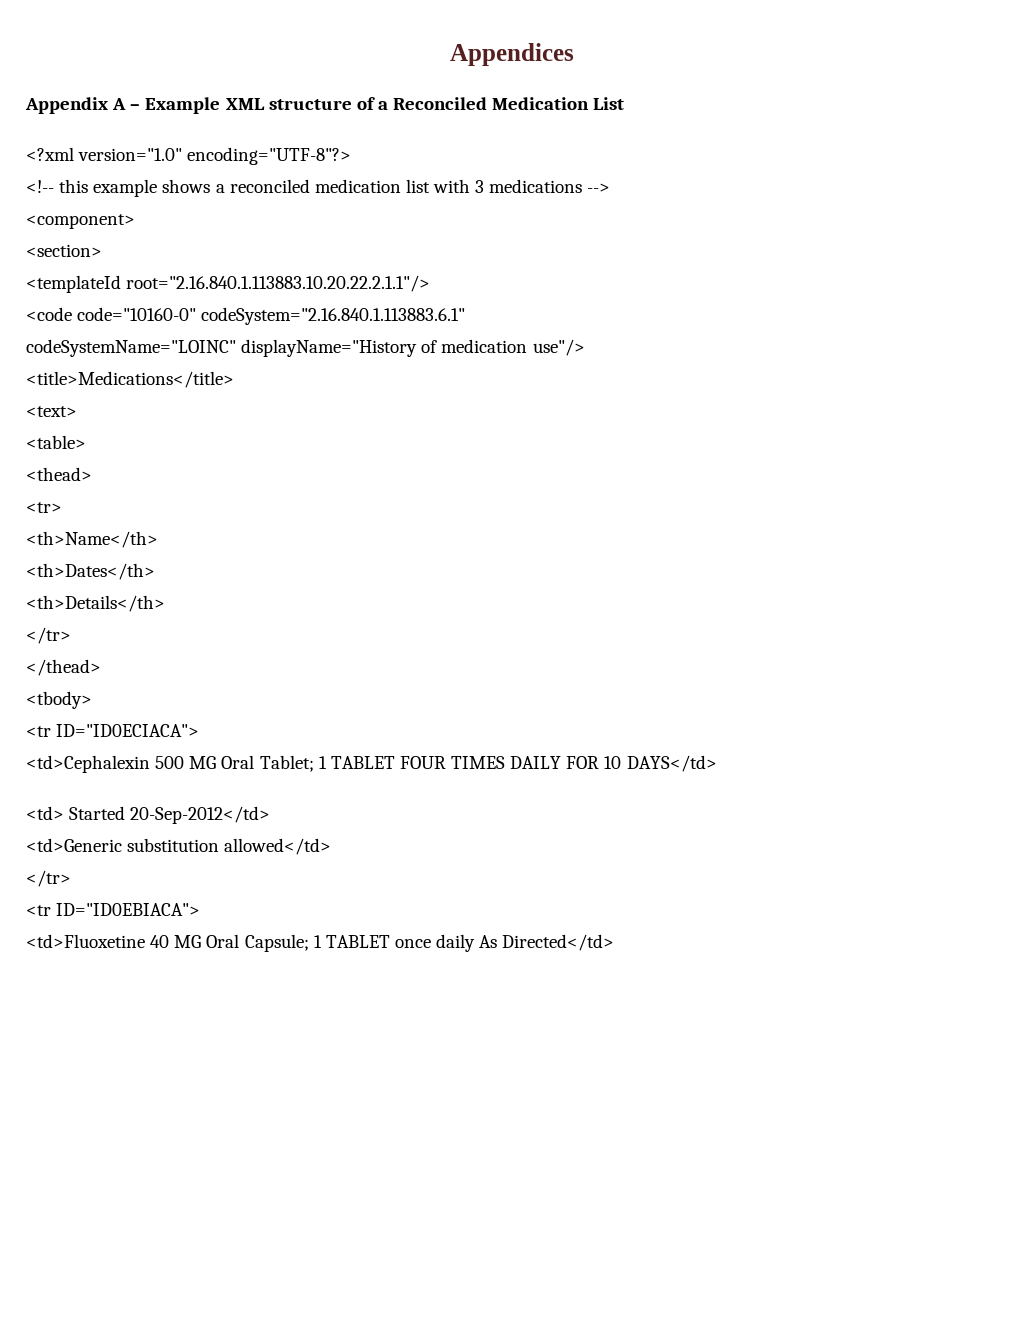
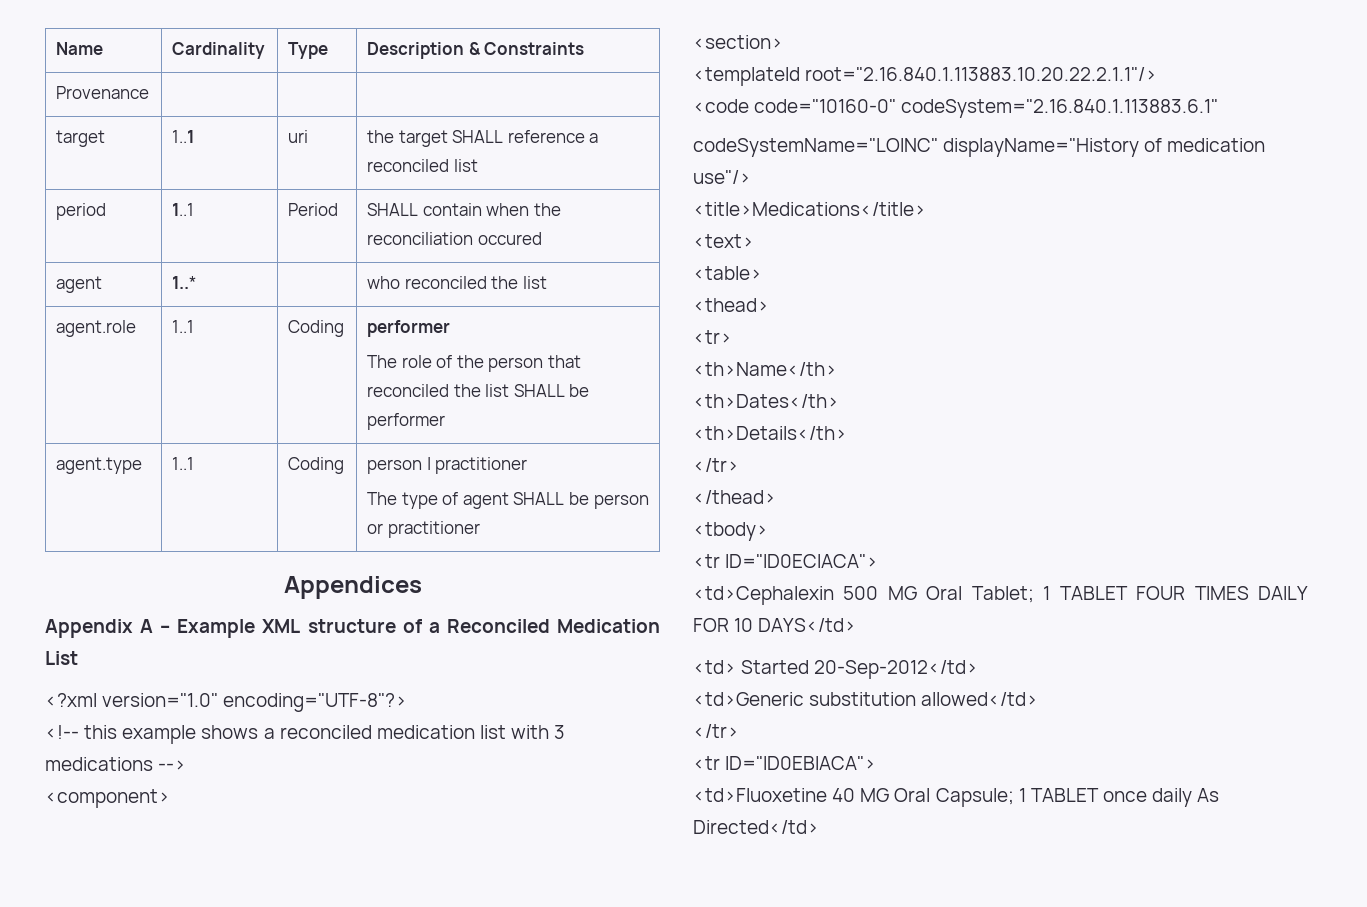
(449, 54) none -> [56,42,104,55] [172,42,266,59] [288,42,329,59] [367,42,585,59] [56,86,150,99] [56,130,106,147] [172,130,195,143] [288,130,309,143] [367,130,599,147] [367,159,478,172] [56,203,107,220] [172,203,195,216] [288,203,339,216] [367,203,561,216] [367,232,542,245] [56,276,103,293] [172,276,197,289] [367,276,547,289] [56,320,137,337] [172,320,195,333] [288,320,345,337] [367,320,451,337] [367,355,582,372] [367,384,590,397] [367,413,446,430] [56,457,143,474] [172,457,195,470] [288,457,345,474] [367,457,528,474] [367,492,649,509] [367,521,480,538] Name | Cardinality | Type | Description & Constraints // Provenance | | | // target | 1..1 | uri | the target SHALL reference a reconciled list // period | 1..1 | Period | SHALL contain when the reconciliation occured // agent | 1..* | | who reconciled the list // agent.role | 1..1 | Coding | performer // The role of the person that reconciled the list SHALL be performer // agent.type | 1..1 | Coding | person | practitioner // The type of agent SHALL be person or practitioner //

